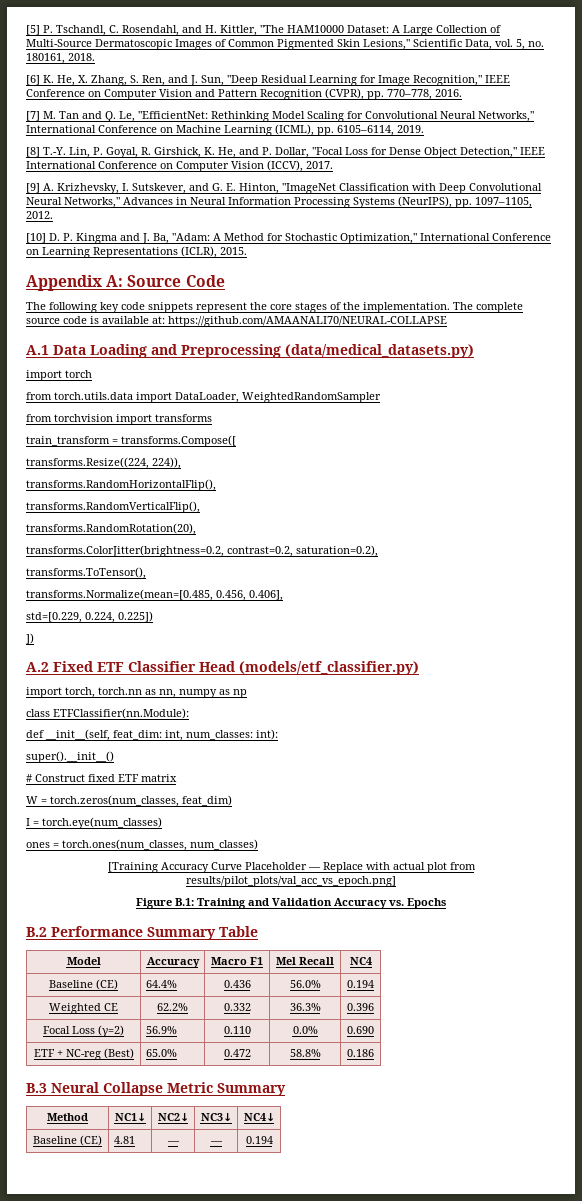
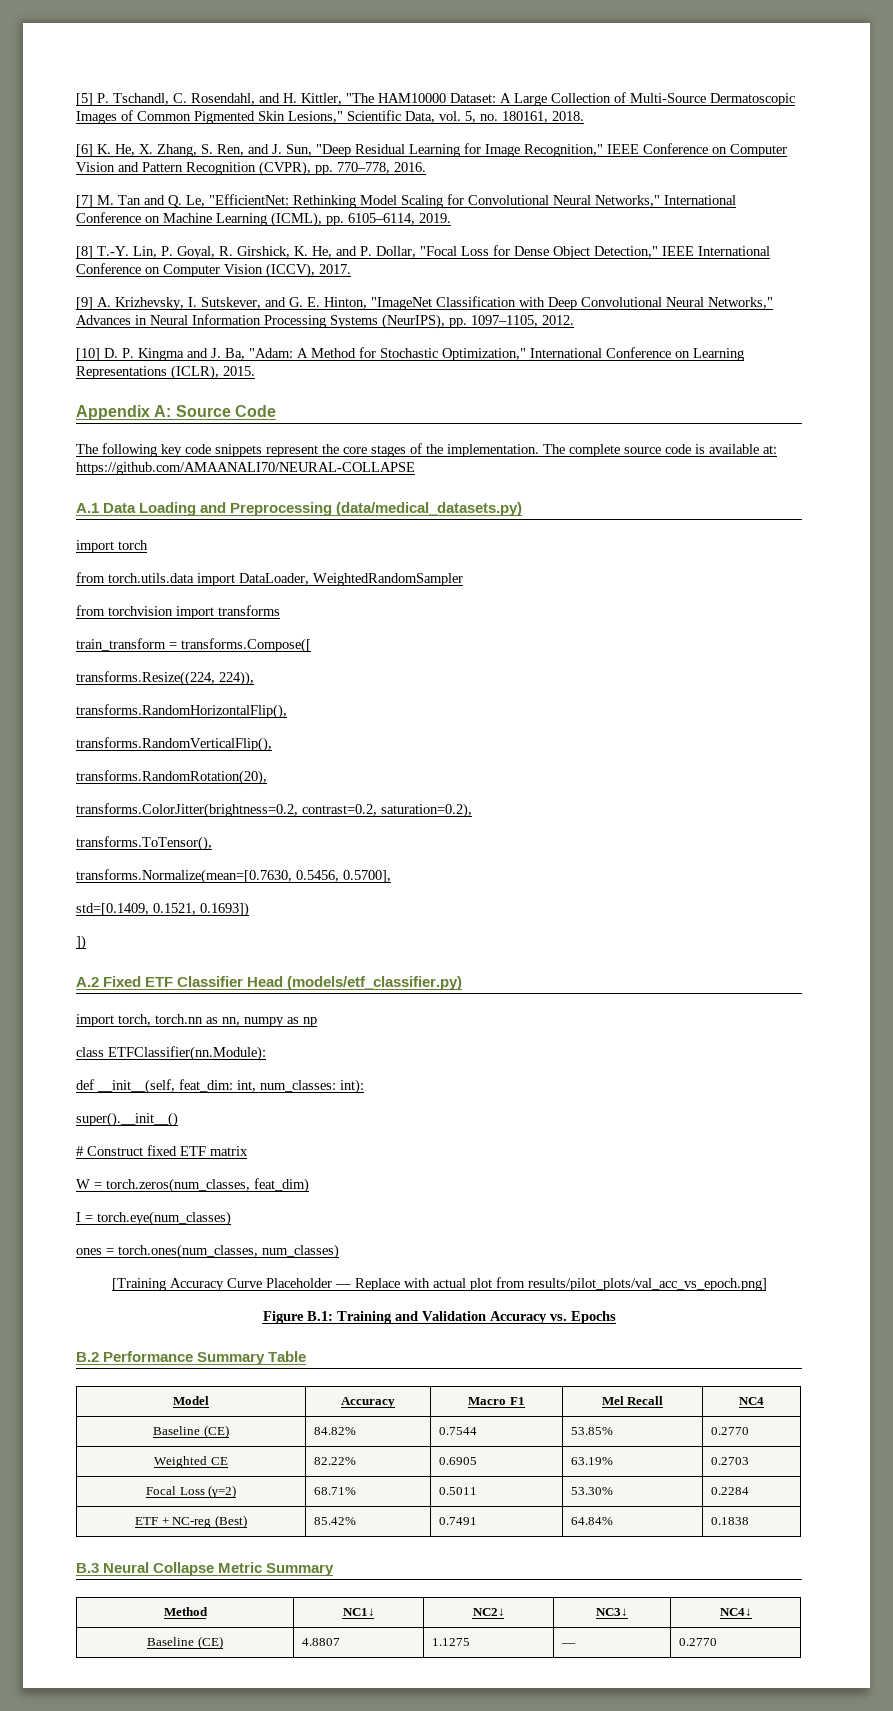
[26,589,283,601] [26,611,153,623] transforms.Normalize(mean=[0.485, 0.456, 0.406], // std=[0.229, 0.224, 0.225]) -> [76,869,391,884] [76,902,249,917] transforms.Normalize(mean=[0.7630, 0.5456, 0.5700], // std=[0.1409, 0.1521, 0.1693])
[145,980,177,988] [223,980,251,988] [289,980,321,988] [347,980,374,988] [49,1003,118,1014] [157,1003,188,1011] [223,1003,251,1011] [289,1003,321,1011] [347,1003,374,1011] 64.4% | 0.436 | 56.0% | 0.194 // Weighted CE | 62.2% | 0.332 | 36.3% | 0.396 -> [314,1427,357,1435] [439,1427,478,1435] [571,1427,614,1435] [711,1427,750,1435] [154,1456,228,1468] [314,1457,357,1465] [439,1457,478,1465] [571,1457,614,1465] [711,1457,750,1465] 84.82% | 0.7544 | 53.85% | 0.2770 // Weighted CE | 82.22% | 0.6905 | 63.19% | 0.2703
[145,1026,177,1034] [223,1026,251,1034] [292,1026,318,1034] [347,1026,374,1034] 56.9% | 0.110 | 0.0% | 0.690 -> [314,1487,357,1495] [439,1487,478,1495] [571,1487,614,1495] [711,1487,750,1495] 68.71% | 0.5011 | 53.30% | 0.2284
[145,1049,177,1057] [223,1049,251,1057] [289,1049,321,1057] [347,1049,374,1057] 65.0% | 0.472 | 58.8% | 0.186 -> [314,1517,357,1525] [439,1517,478,1525] [571,1517,614,1525] [711,1517,750,1525] 85.42% | 0.7491 | 64.84% | 0.1838
[113,1136,135,1144] [166,1141,180,1144] [209,1141,223,1144] [245,1136,273,1144] 4.81 | — | — | 0.194 -> [302,1638,341,1646] [432,1638,471,1646] [561,1643,577,1646] [679,1638,718,1646] 4.8807 | 1.1275 | — | 0.2770

